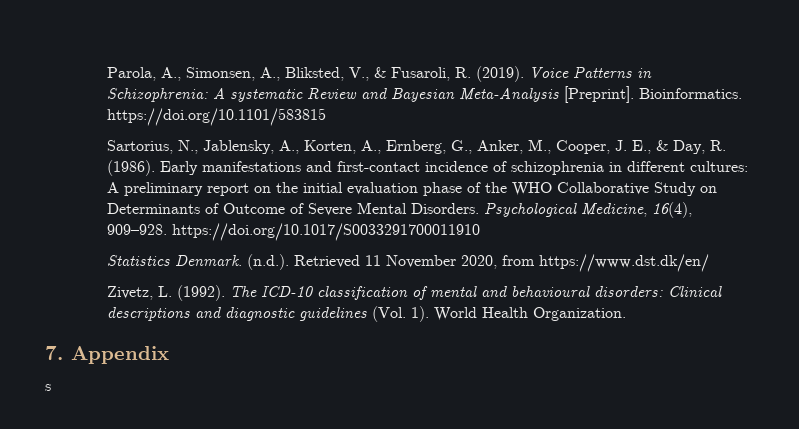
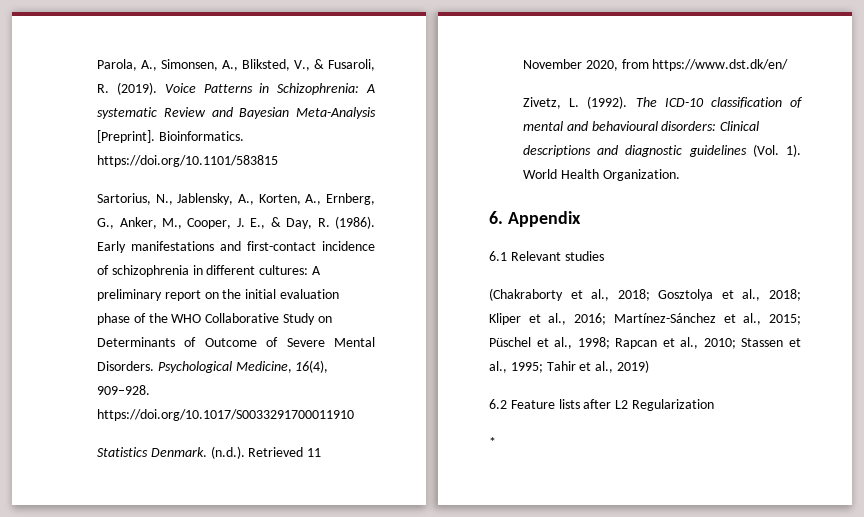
[45,346,63,360] 7. -> [489,211,503,224] 6.
[45,384,51,391] s -> [489,251,604,261] [489,288,801,301] [489,313,801,325] [489,337,801,349] [489,360,649,373] [489,399,714,411] [489,437,496,447] 6.1 Relevant studies // (Chakraborty et al., 2018; Gosztolya et al., 2018; Kliper et al., 2016; Martínez-Sánchez et al., 2015; Püschel et al., 1998; Rapcan et al., 2010; Stassen et al., 1995; Tahir et al., 2019) // 6.2 Feature lists after L2 Regularization // *

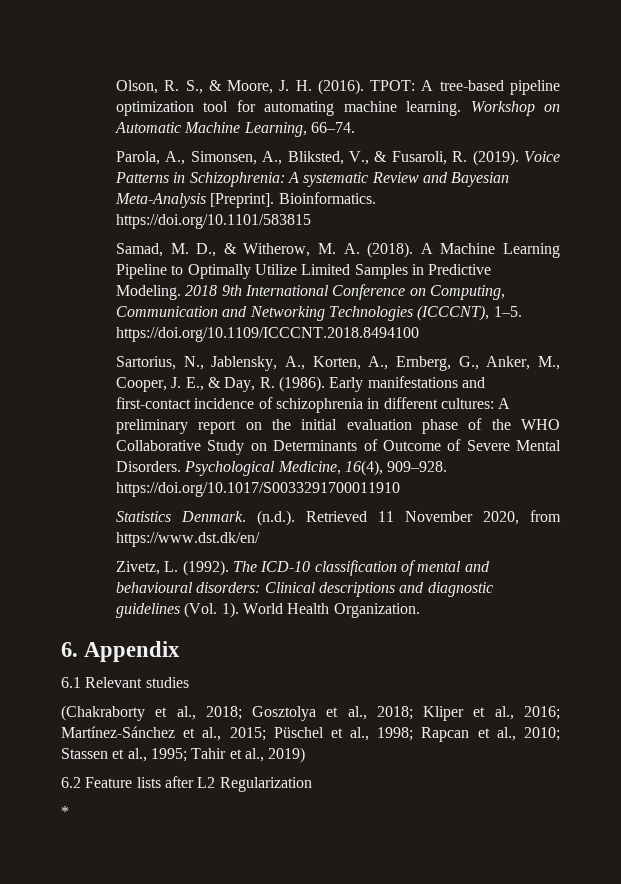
(97, 65) none -> [116,79,560,95] [116,100,560,116] [115,122,356,137] Olson, R. S., & Moore, J. H. (2016). TPOT: A tree-based pipeline optimization tool for automating machine learning. Workshop on Automatic Machine Learning, 66–74. //
(279, 161) none -> [116,242,560,258] [116,264,492,279] [116,284,505,300] [116,305,522,321] [116,327,420,342] // Samad, M. D., & Witherow, M. A. (2018). A Machine Learning Pipeline to Optimally Utilize Limited Samples in Predictive Modeling. 2018 9th International Conference on Computing, Communication and Networking Technologies (ICCCNT), 1–5. https://doi.org/10.1109/ICCCNT.2018.8494100

